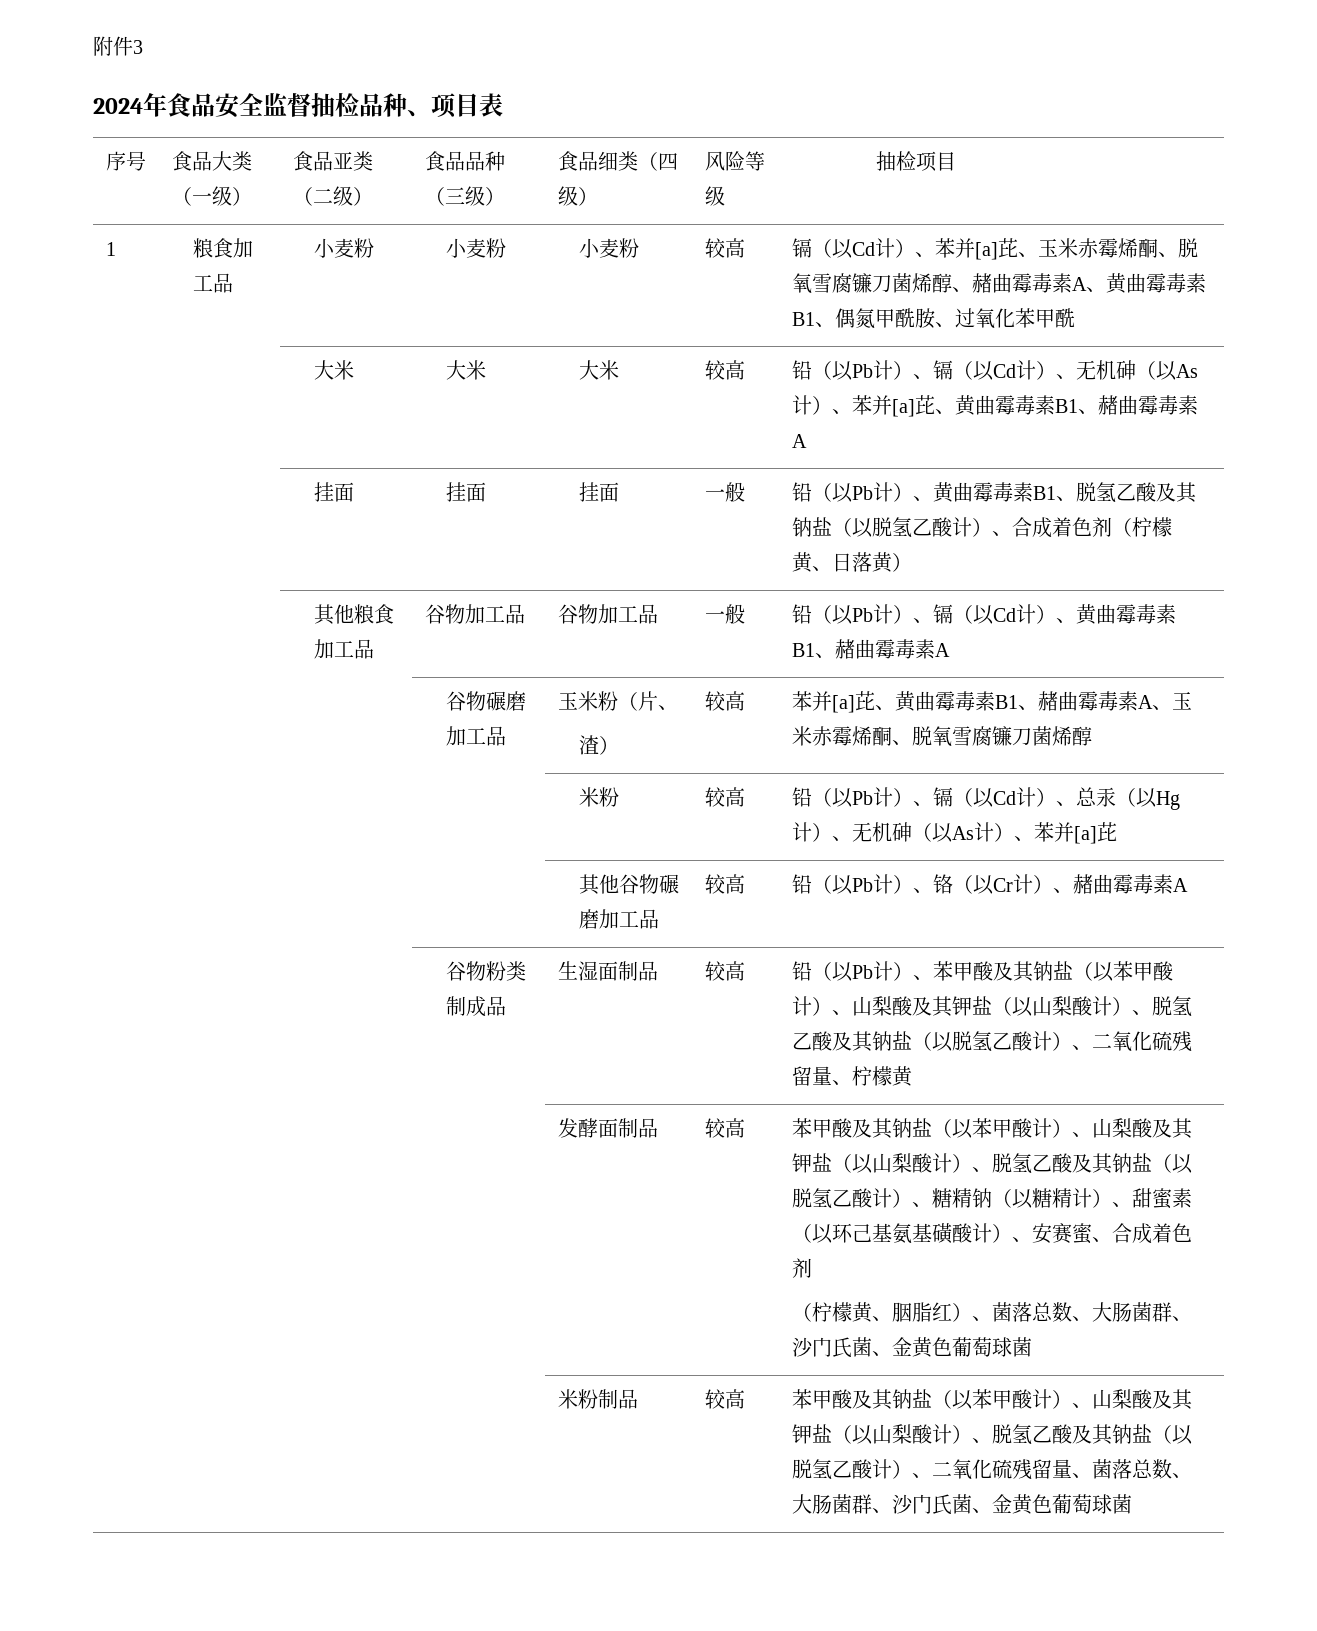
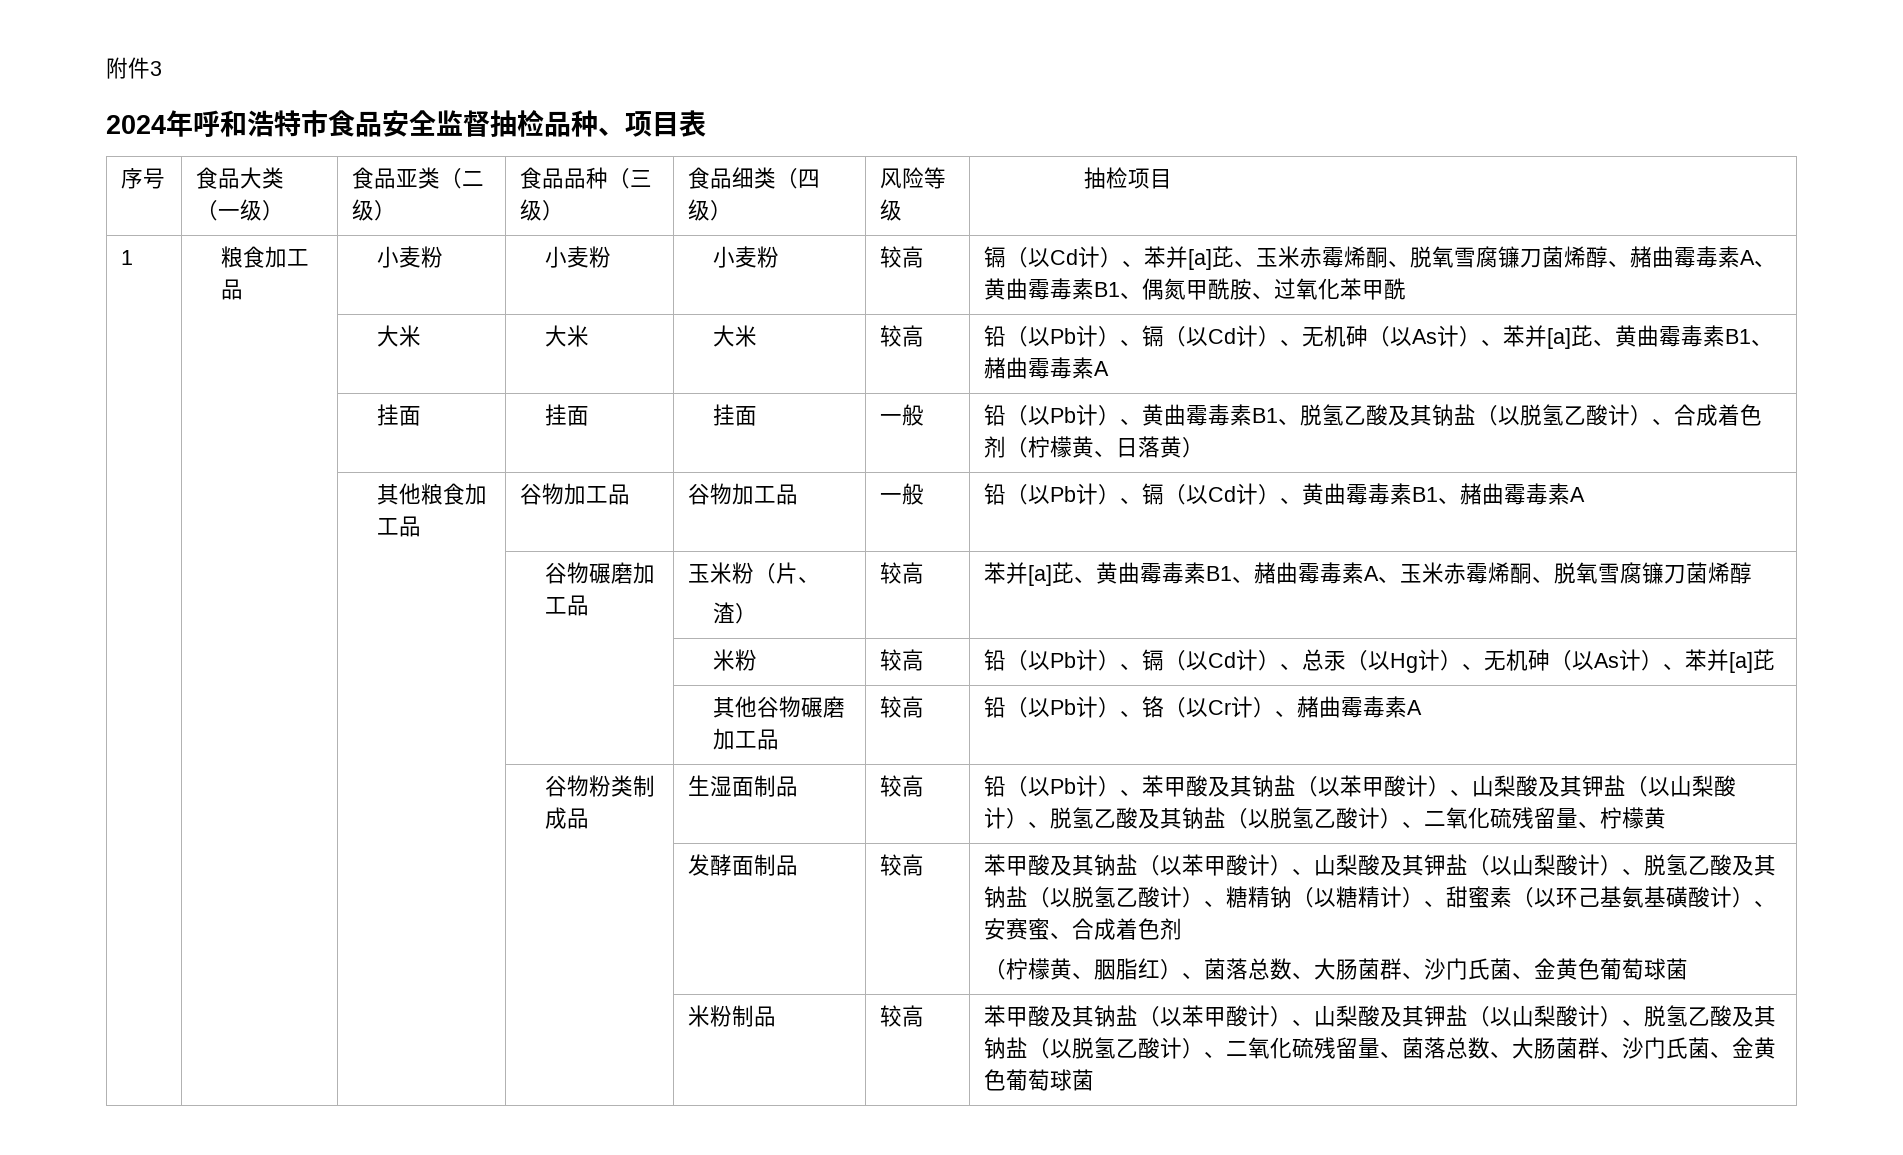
(167, 104) none -> [193,110,328,137] 呼和浩特市

